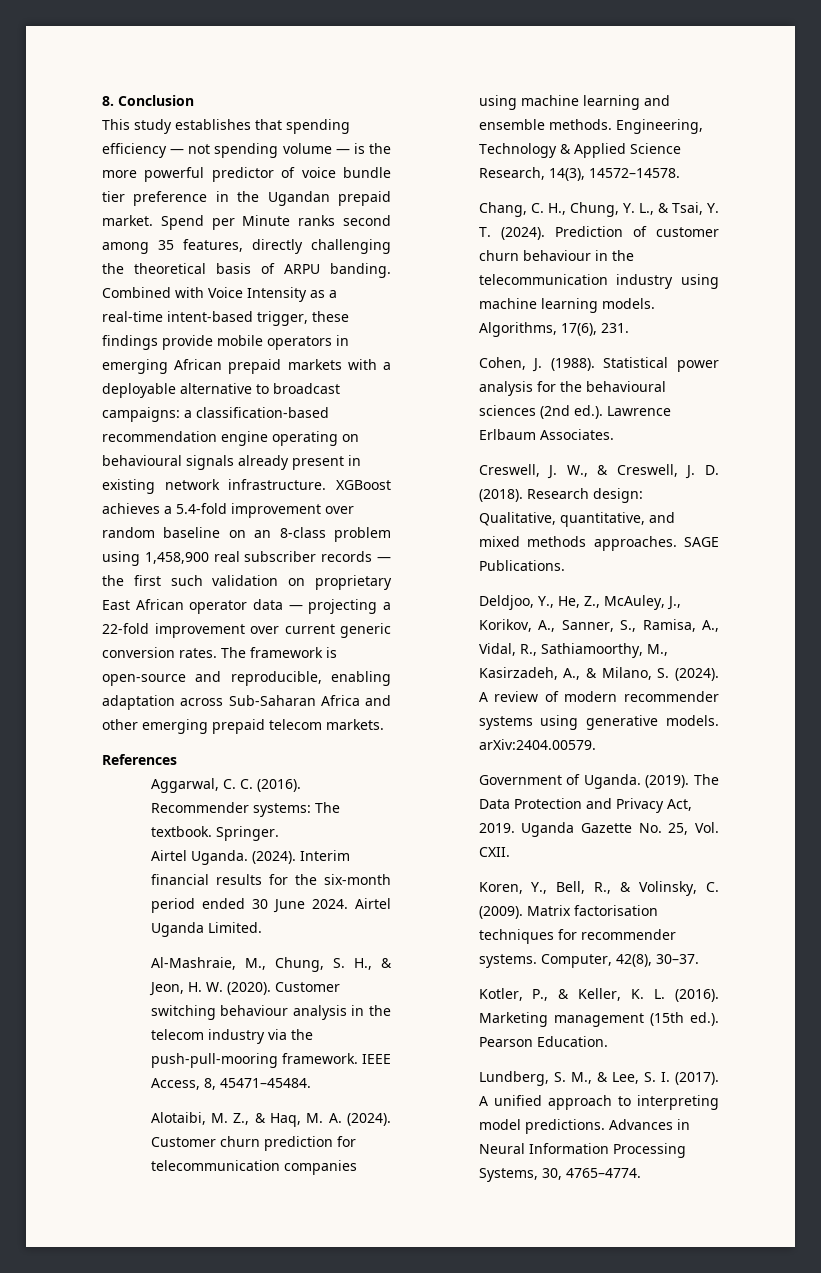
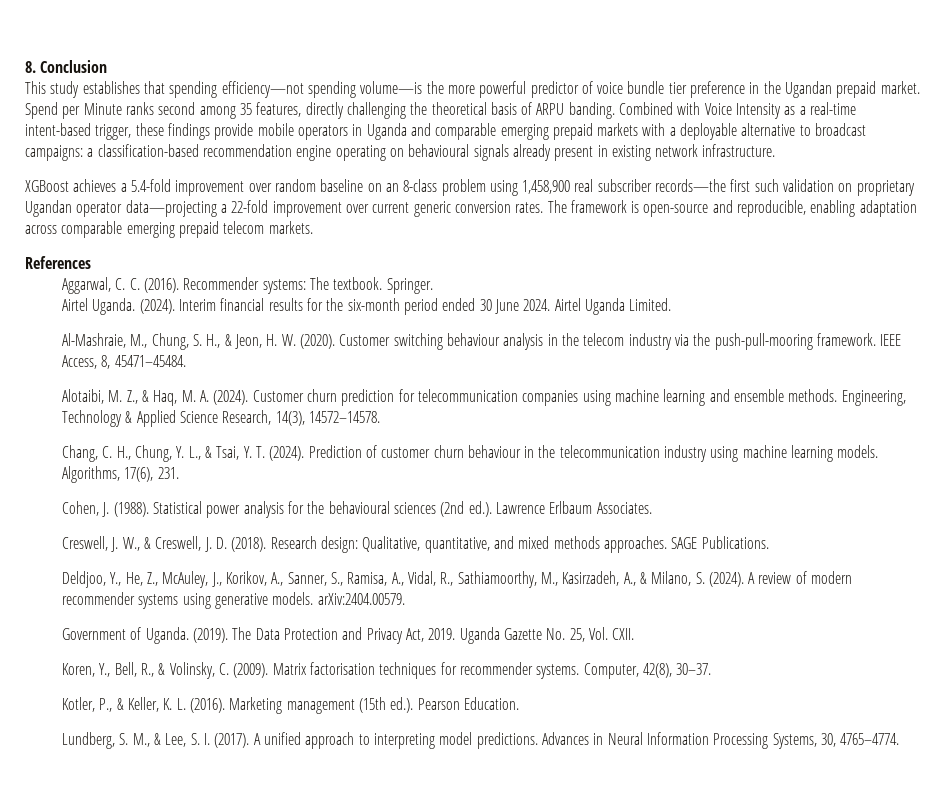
[102,143,365,158] efficiency — not spending volume — is -> [221,81,423,98] efficiency—not spending volume—is
[102,359,223,374] emerging African -> [366,123,549,140] Uganda and comparable emerging
(327, 484) none -> (776, 150) //
[321,551,392,562] [102,575,124,586] records — the -> [655,179,727,192] records—the
[102,599,378,614] East African operator data — projecting -> [25,200,217,217] Ugandan operator data—projecting
[228,695,391,706] [102,719,138,730] Sub-Saharan Africa and other -> [61,221,123,238] comparable

